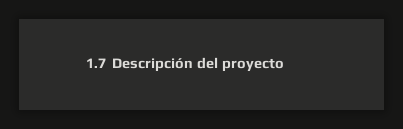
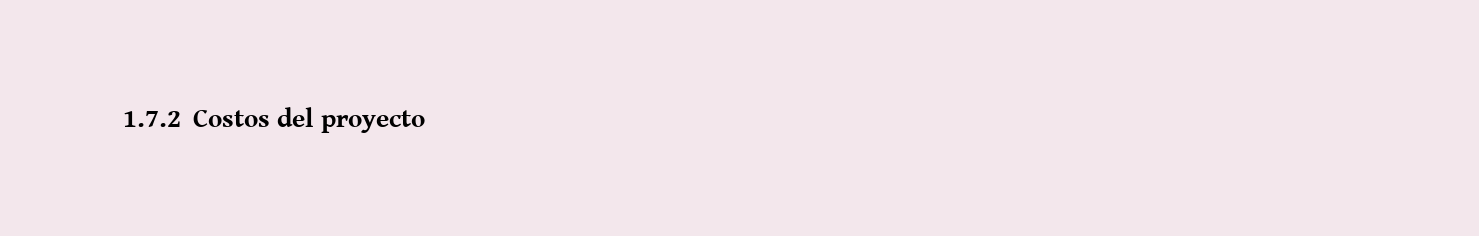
[86,58,194,72] 1.7 Descripción -> [123,109,270,127] 1.7.2 Costos

